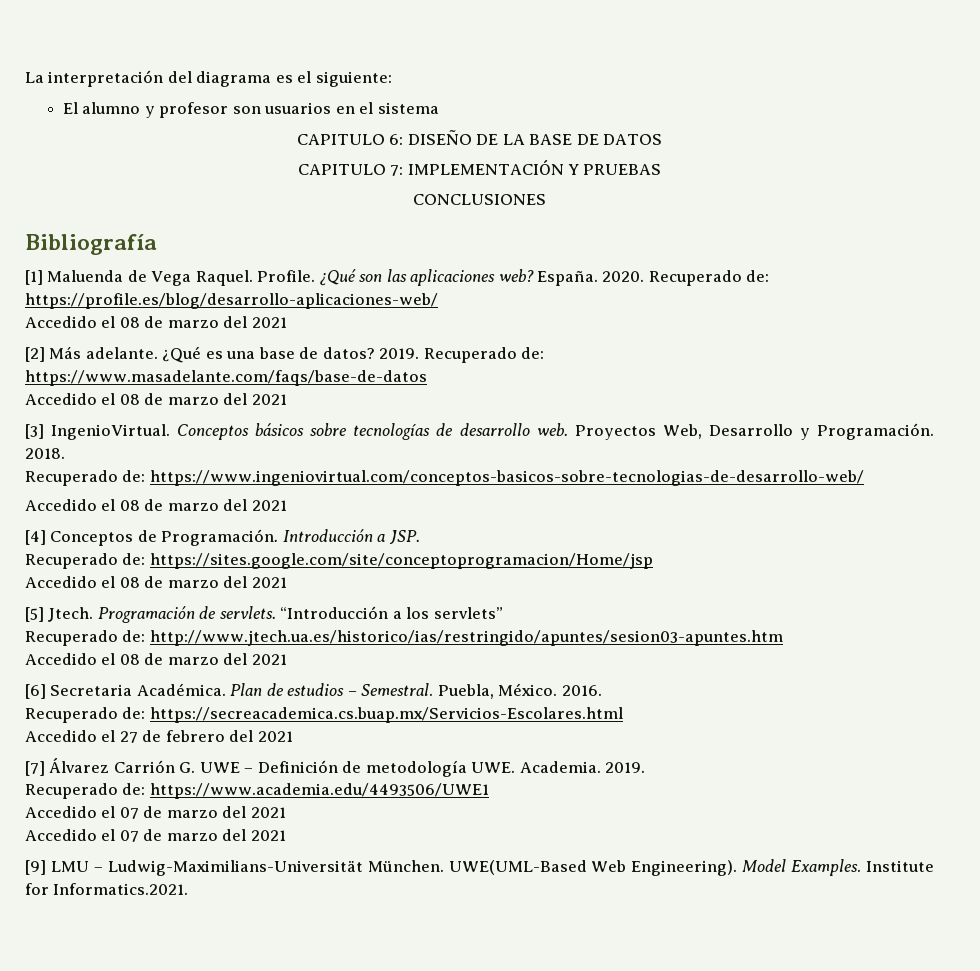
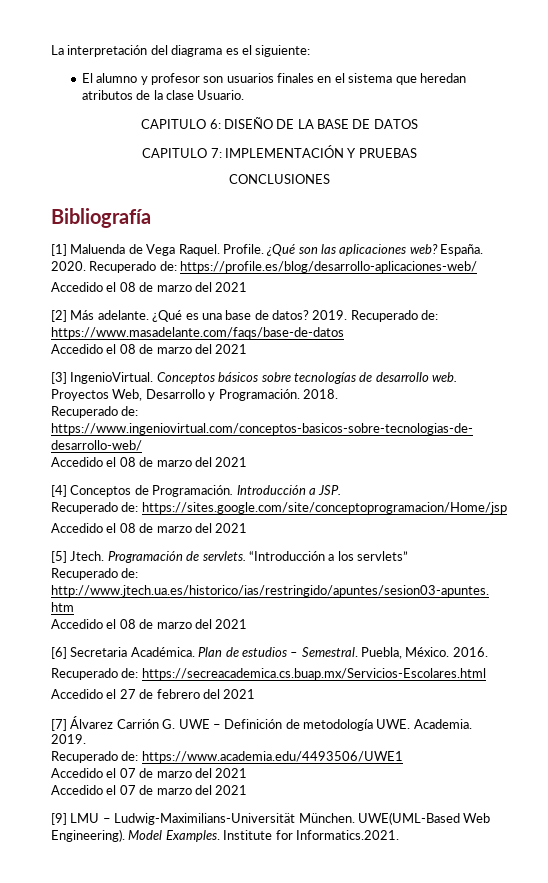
(332, 108) none -> [277,73,315,83] finales
(439, 108) none -> [395,73,466,85] [81,90,245,100] que heredan atributos de la clase Usuario.

